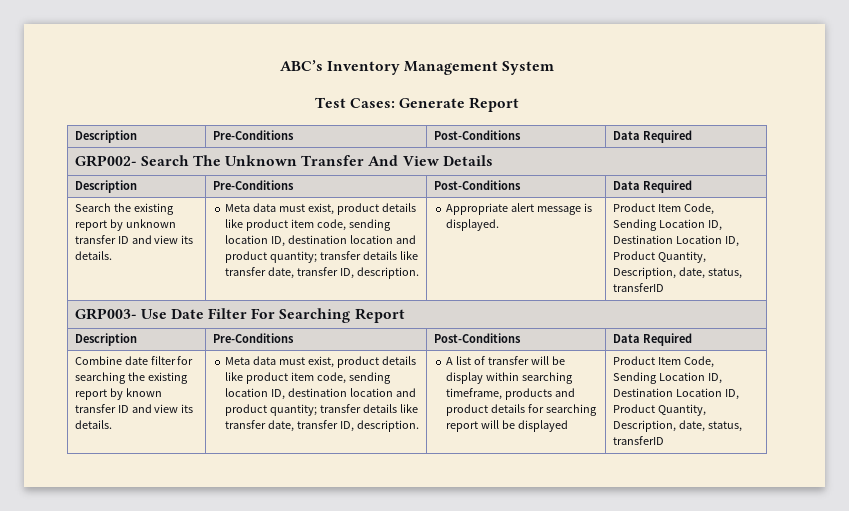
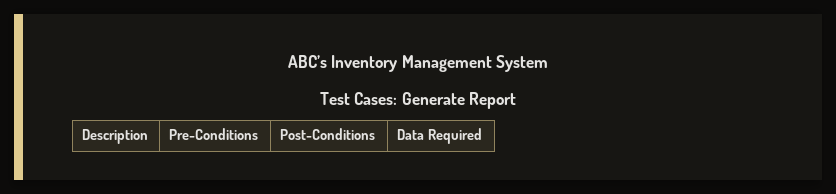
[74,155,493,167] [74,180,137,193] [212,180,294,190] [433,180,521,190] [612,180,692,193] [74,203,174,215] [74,219,176,231] [74,235,194,244] [74,251,112,260] [224,203,416,215] [224,219,391,231] [224,235,416,247] [224,251,418,263] [224,267,419,279] [445,203,592,215] [445,219,499,231] [612,203,714,215] [612,219,722,231] [612,235,739,247] [612,251,706,263] [612,267,742,279] [612,283,664,292] [74,308,405,323] [74,333,137,346] [212,333,294,343] [433,333,521,343] [612,333,692,346] [74,356,194,365] [74,372,188,384] [74,388,162,400] [74,404,194,413] [74,420,112,429] [224,356,416,368] [224,372,391,384] [224,388,416,400] [224,404,418,416] [224,420,419,432] [445,356,565,365] [445,372,573,384] [445,388,575,400] [445,404,597,416] [445,420,568,432] [612,356,714,368] [612,372,722,384] [612,388,739,400] [612,404,706,416] [612,420,742,432] [612,436,664,445] // GRP002- Search The Unknown Transfer And View Details // Description | Pre-Conditions | Post-Conditions | Data Required // Search the existing report by unknown transfer ID and view its details. | Meta data must exist, product details like product item code, sending location ID, destination location and product quantity; transfer details like transfer date, transfer ID, description. | Appropriate alert message is displayed. | Product Item Code, Sending Location ID, Destination Location ID, Product Quantity, Description, date, status, transferID // GRP003- Use Date Filter For Searching Report // Description | Pre-Conditions | Post-Conditions | Data Required // Combine date filter for searching the existing report by known transfer ID and view its details. | Meta data must exist, product details like product item code, sending location ID, destination location and product quantity; transfer details like transfer date, transfer ID, description. | A list of transfer will be display within searching timeframe, products and product details for searching report will be displayed | Product Item Code, Sending Location ID, Destination Location ID, Product Quantity, Description, date, status, transferID -> (483, 136) none

